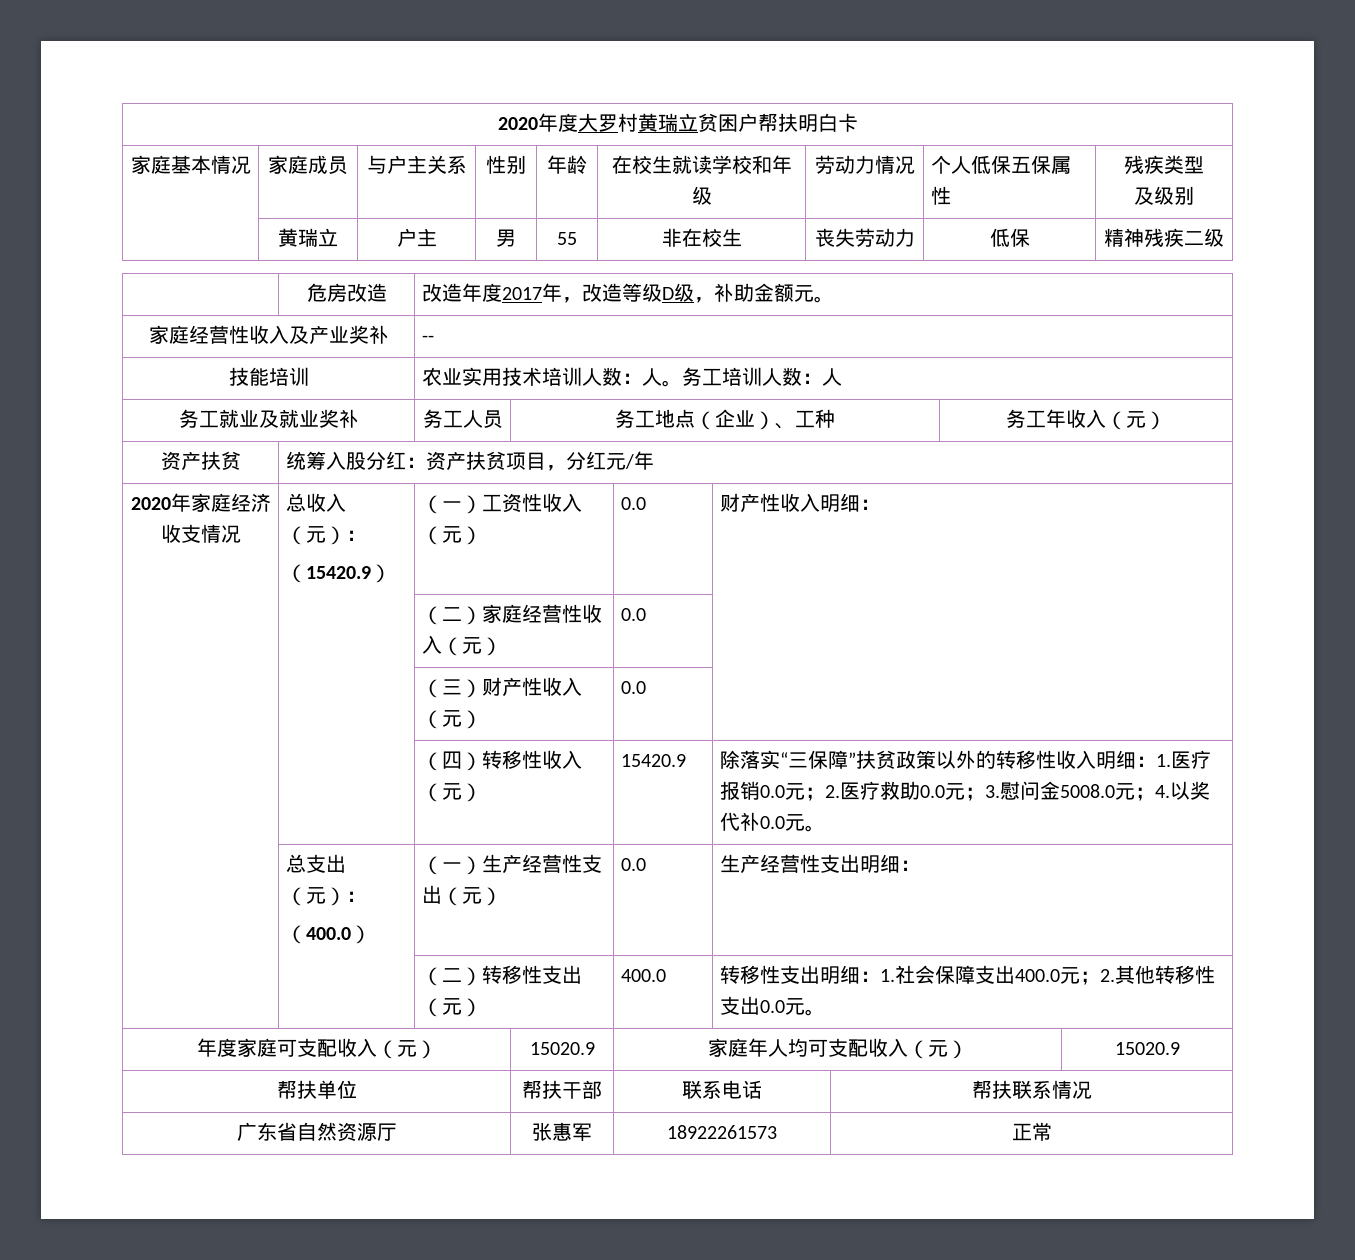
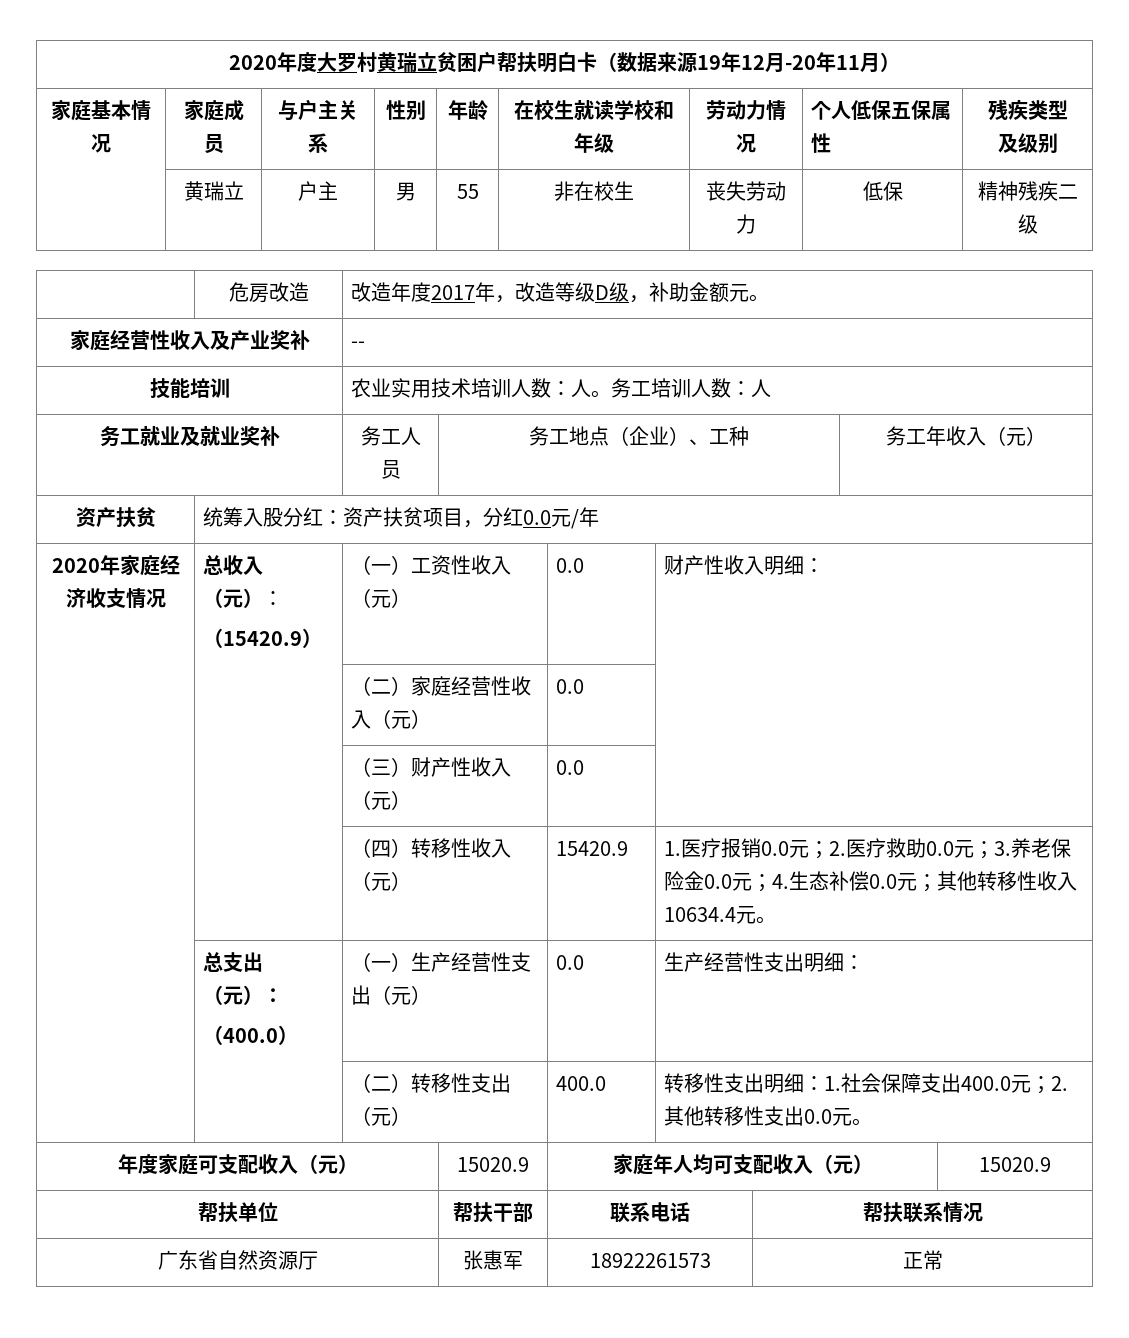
(858, 122) none -> [597,52,900,73] （数据来源19年12月-20年11月）
(607, 460) none -> [523,510,552,525] 0.0
[720,750,1157,769] 除落实“三保障”扶贫政策以外的转移性收入明细： -> (629, 848) none
[1000,781,1211,801] [720,812,786,831] 慰问金5008.0元；4.以奖代补0.0 -> [1011,838,1072,858] [664,871,1078,892] [664,907,737,922] 养老保险金0.0元；4.生态补偿0.0元；其他转移性收入10634.4

